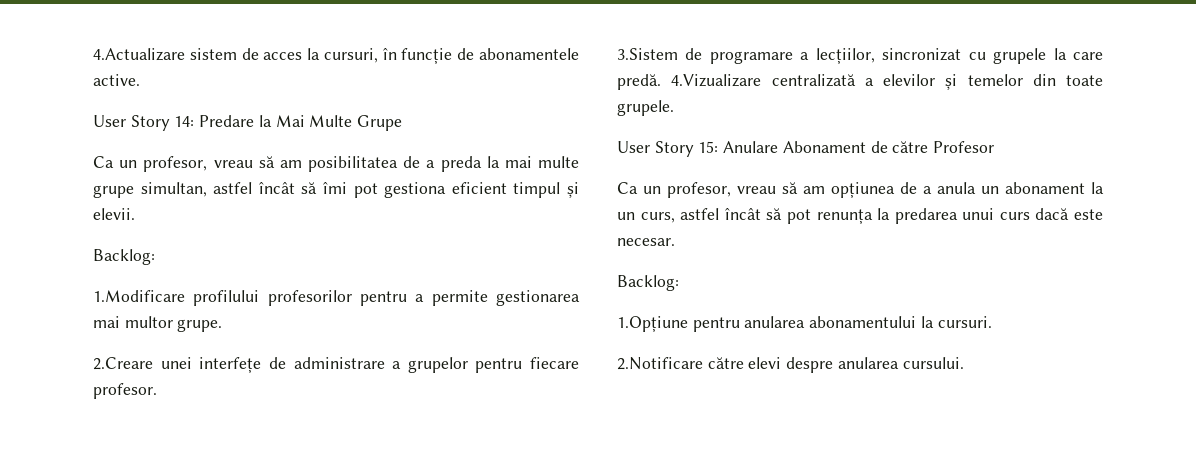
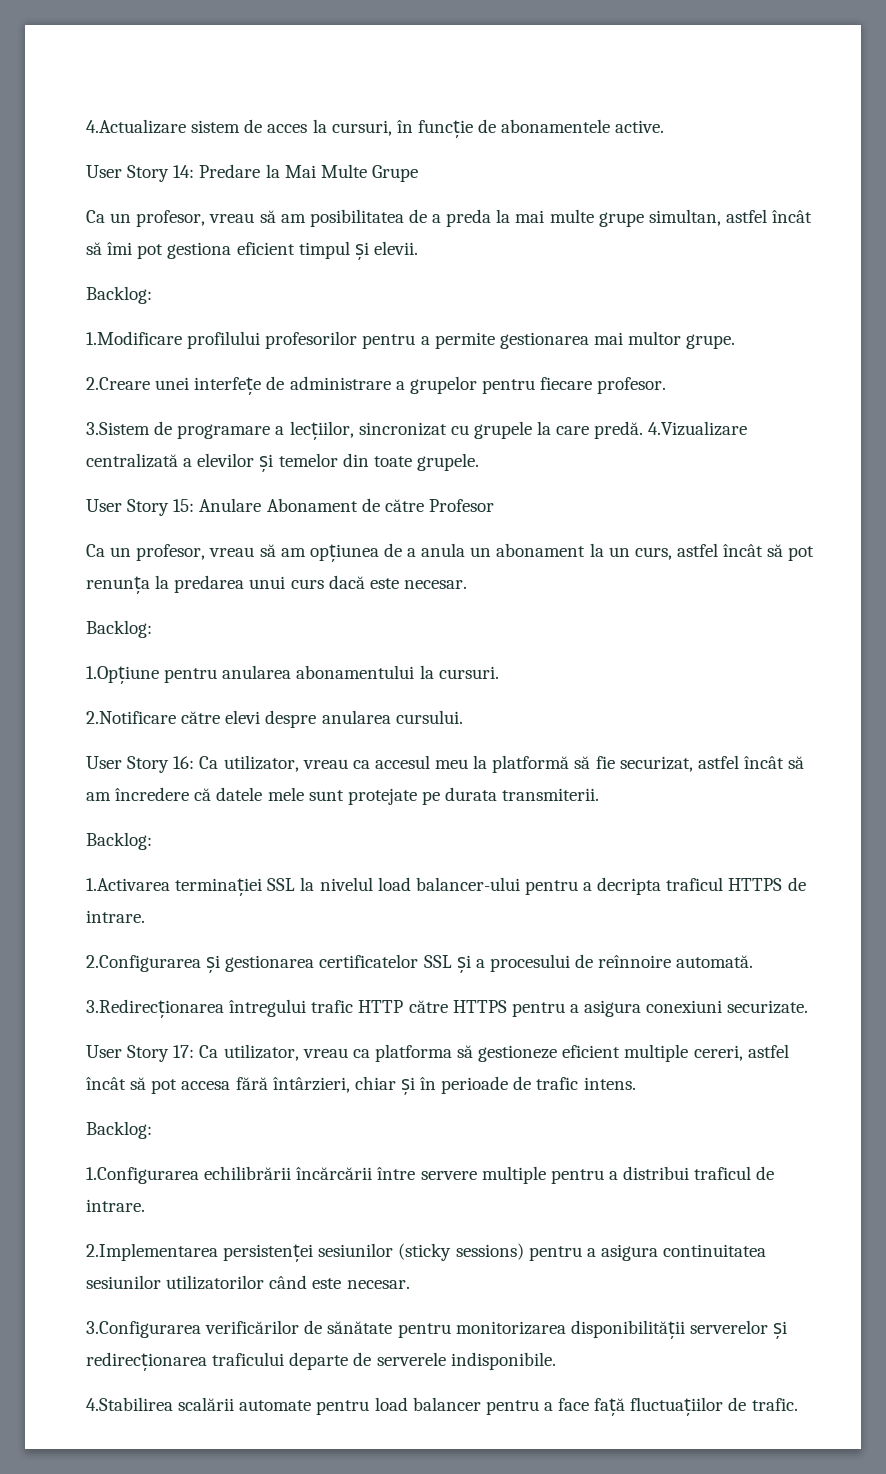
(964, 363) none -> [86,755,805,773] [86,787,600,805] [86,832,152,850] [86,877,806,896] [86,910,145,923] [86,954,754,973] [86,999,809,1018] [86,1044,789,1062] [86,1076,636,1095] [86,1121,152,1139] [86,1166,775,1184] [86,1199,145,1212] [86,1243,767,1262] [86,1275,410,1290] [86,1320,788,1339] [86,1352,556,1371] [86,1397,798,1416] // User Story 16: Ca utilizator, vreau ca accesul meu la platformă să fie securizat, astfel încât să am încredere că datele mele sunt protejate pe durata transmiterii. // Backlog: // 1.Activarea terminației SSL la nivelul load balancer-ului pentru a decripta traficul HTTPS de intrare. // 2.Configurarea și gestionarea certificatelor SSL și a procesului de reînnoire automată. // 3.Redirecționarea întregului trafic HTTP către HTTPS pentru a asigura conexiuni securizate. // User Story 17: Ca utilizator, vreau ca platforma să gestioneze eficient multiple cereri, astfel încât să pot accesa fără întârzieri, chiar și în perioade de trafic intens. // Backlog: // 1.Configurarea echilibrării încărcării între servere multiple pentru a distribui traficul de intrare. // 2.Implementarea persistenței sesiunilor (sticky sessions) pentru a asigura continuitatea sesiunilor utilizatorilor când este necesar. // 3.Configurarea verificărilor de sănătate pentru monitorizarea disponibilității serverelor și redirecționarea traficului departe de serverele indisponibile. // 4.Stabilirea scalării automate pentru load balancer pentru a face față fluctuațiilor de trafic.

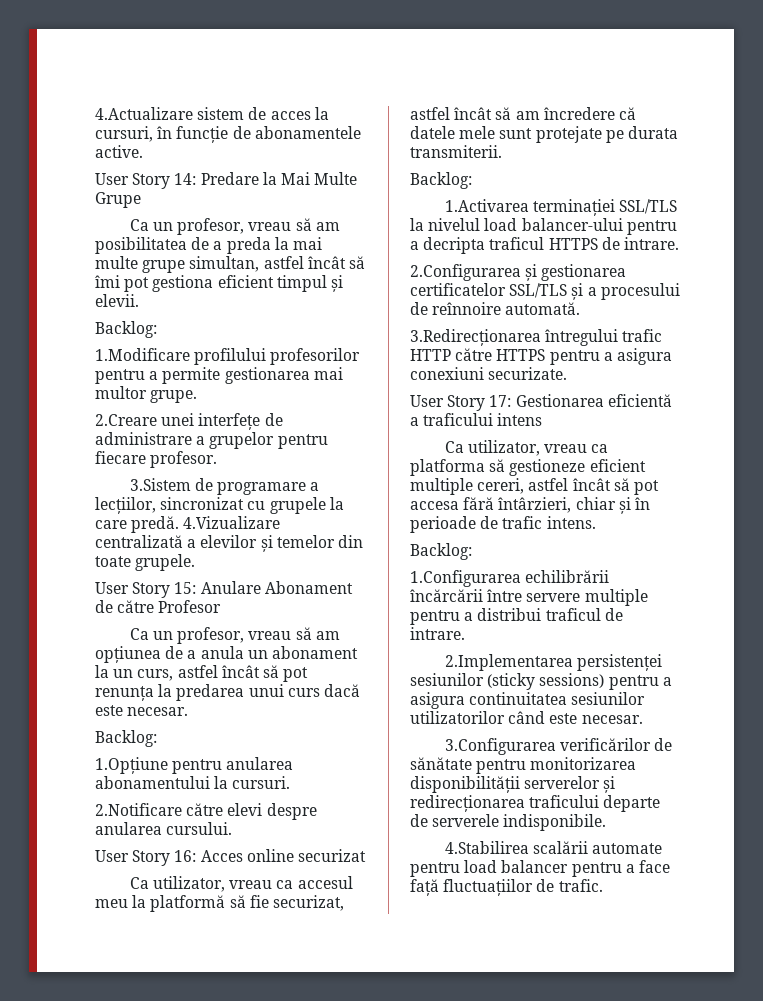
(195, 762) none -> [200,849,366,862] Acces online securizat //
[267,878,296,891] SSL -> [619,199,678,214] SSL/TLS
[423,955,452,968] SSL -> [509,283,568,298] SSL/TLS
(195, 1051) none -> [515,394,672,407] [410,413,543,426] Gestionarea eficientă a traficului intens //

